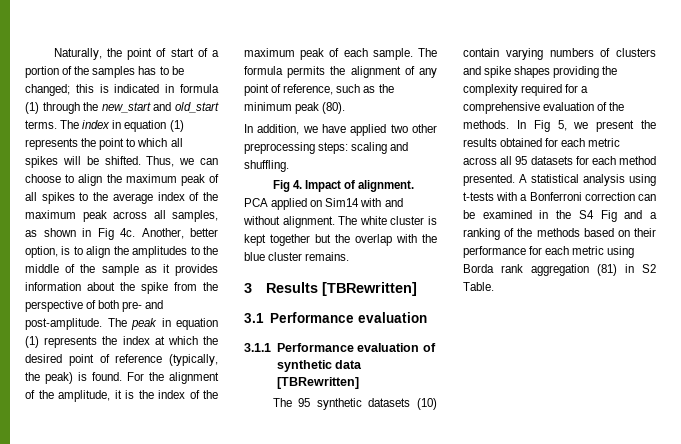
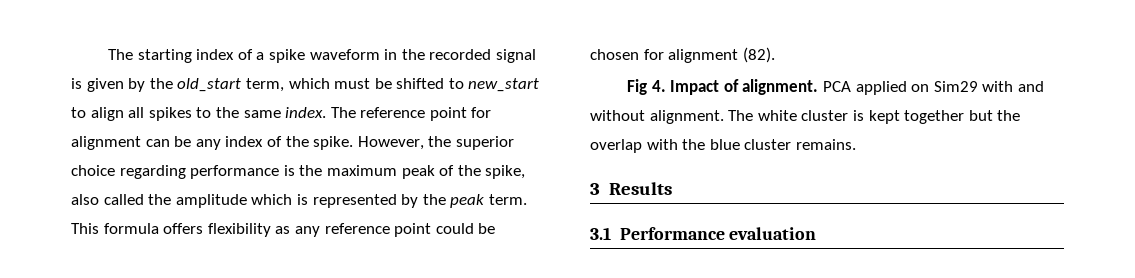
[53,48,220,60] [25,66,184,78] [25,84,219,96] [25,102,219,114] [25,120,184,132] [25,138,183,150] [25,156,218,168] [25,174,219,186] [25,192,218,204] [25,210,218,222] [25,228,218,240] [25,246,218,258] [25,264,218,276] [25,282,218,294] [25,300,164,312] [25,318,218,330] [25,336,218,348] [25,354,218,366] [25,372,219,384] [25,390,218,402] [244,48,437,60] [244,66,437,78] [244,84,394,96] [244,102,346,114] [244,124,437,136] [244,142,409,154] [244,160,289,172] Naturally, the point of start of a portion of the samples has to be changed; this is indicated in formula (1) through the new_start and old_start terms. The index in equation (1) represents the point to which all spikes will be shifted. Thus, we can choose to align the maximum peak of all spikes to the average index of the maximum peak across all samples, as shown in Fig 4c. Another, better option, is to align the amplitudes to the middle of the sample as it provides information about the spike from the perspective of both pre- and post-amplitude. The peak in equation (1) represents the index at which the desired point of reference (typically, the peak) is found. For the alignment of the amplitude, it is the index of the maximum peak of each sample. The formula permits the alignment of any point of reference, such as the minimum peak (80). // In addition, we have applied two other preprocessing steps: scaling and shuffling. -> [108,49,536,63] [71,78,540,92] [71,107,492,121] [71,136,514,150] [71,165,526,179] [71,194,527,208] [71,223,496,237] [590,47,775,63] The starting index of a spike waveform in the recorded signal is given by the old_start term, which must be shifted to new_start to align all spikes to the same index. The reference point for alignment can be any index of the spike. However, the superior choice regarding performance is the maximum peak of the spike, also called the amplitude which is represented by the peak term. This formula offers flexibility as any reference point could be chosen for alignment (82).
[325,198,360,207] Sim14 -> [933,81,978,92] Sim29
[322,282,418,296] [TBRewritten] -> (673, 188) none
[244,343,436,352] [276,360,363,372] [276,377,359,389] [272,398,437,410] [463,48,656,60] [463,66,618,78] [463,84,589,96] [463,102,625,114] [463,120,656,132] [463,138,621,147] [463,156,656,165] [463,174,656,186] [463,192,656,201] [463,210,657,222] [463,228,656,240] [463,246,635,258] [463,264,656,276] [463,282,494,291] // 3.1.1 Performance evaluation of synthetic data [TBRewritten] // The 95 synthetic datasets (10) contain varying numbers of clusters and spike shapes providing the complexity required for a comprehensive evaluation of the methods. In Fig 5, we present the results obtained for each metric across all 95 datasets for each method presented. A statistical analysis using t-tests with a Bonferroni correction can be examined in the S4 Fig and a ranking of the methods based on their performance for each metric using Borda rank aggregation (81) in S2 Table. -> (817, 233) none

